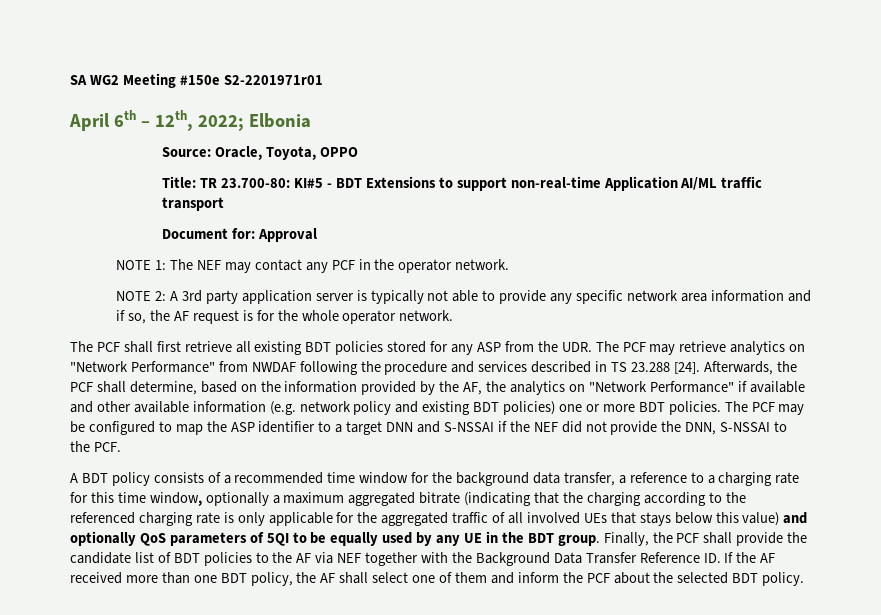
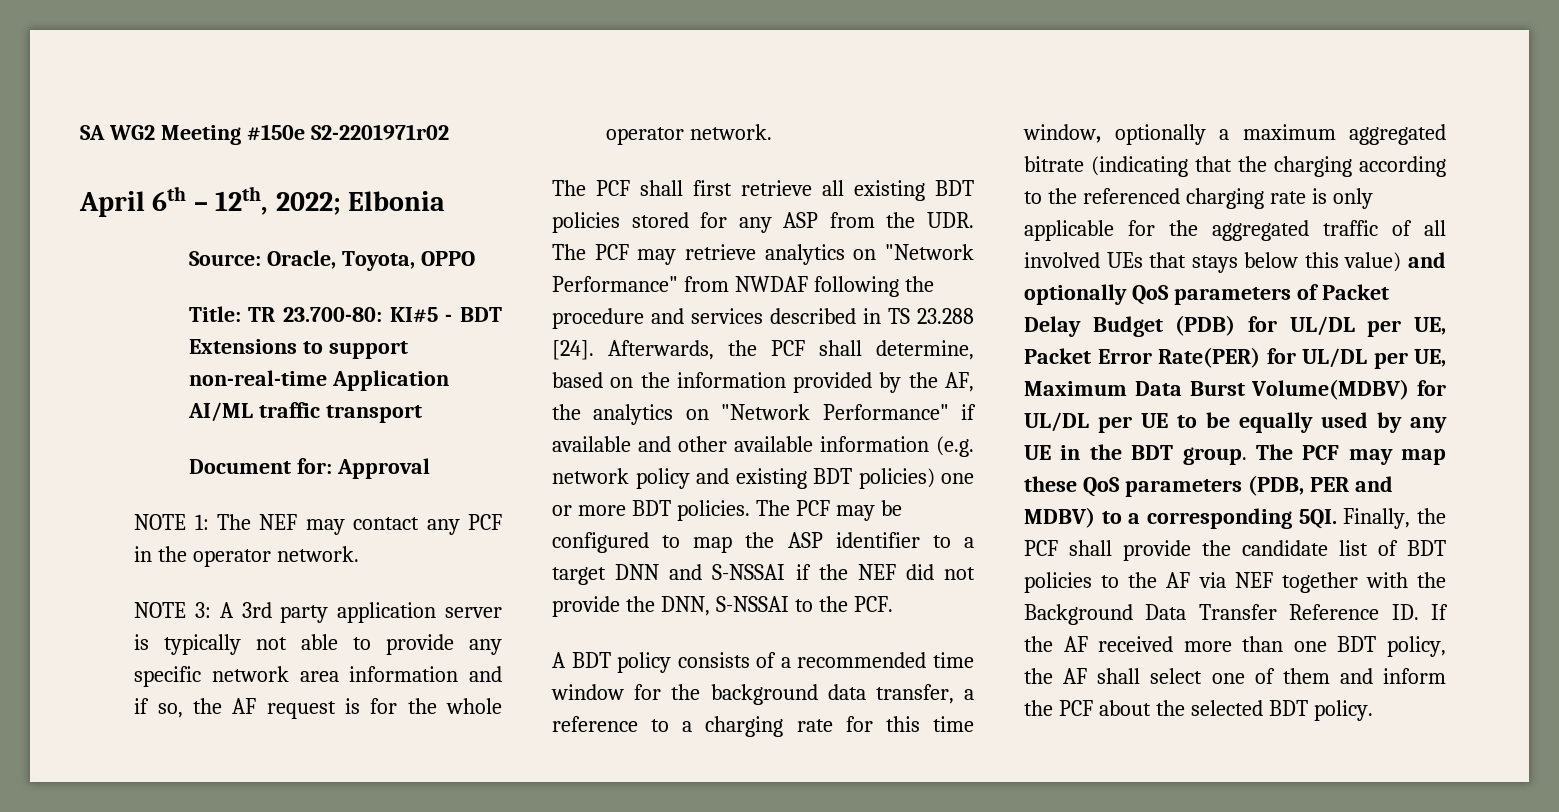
[223,75,323,85] S2-2201971r01 -> [310,124,449,140] S2-2201971r02
[155,291,167,301] 2: -> [195,602,212,618] 3:
[266,533,289,546] 5QI -> [1321,284,1389,300] [1024,315,1446,337] [1024,347,1446,369] [1024,379,1446,400] [1024,412,1168,433] Packet Delay Budget (PDB) for UL/DL per UE, Packet Error Rate(PER) for UL/DL per UE, Maximum Data Burst Volume(MDBV) for UL/DL per UE
(600, 540) none -> [1255,444,1446,465] [1024,475,1393,497] [1024,507,1337,529] The PCF may map these QoS parameters (PDB, PER and MDBV) to a corresponding 5QI.

